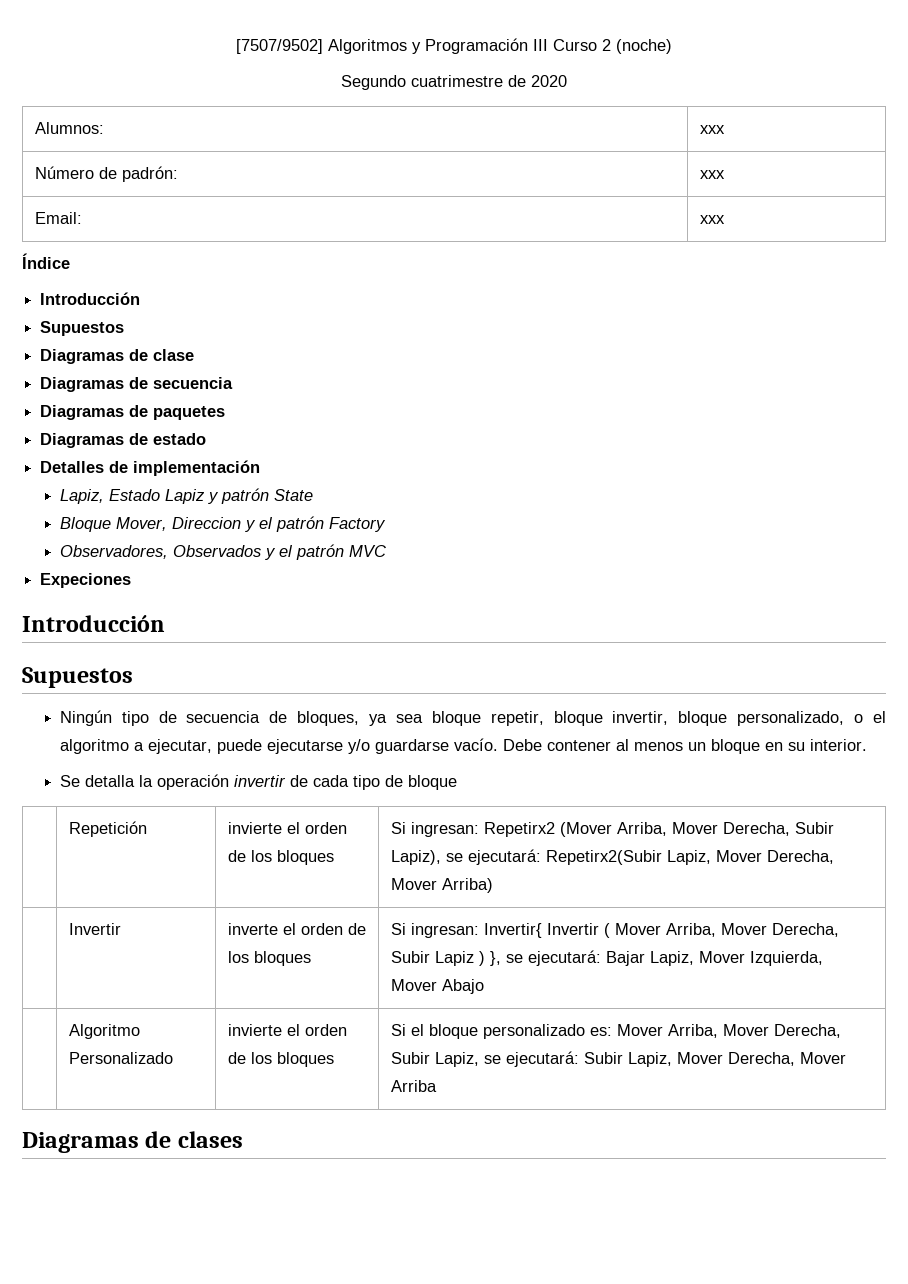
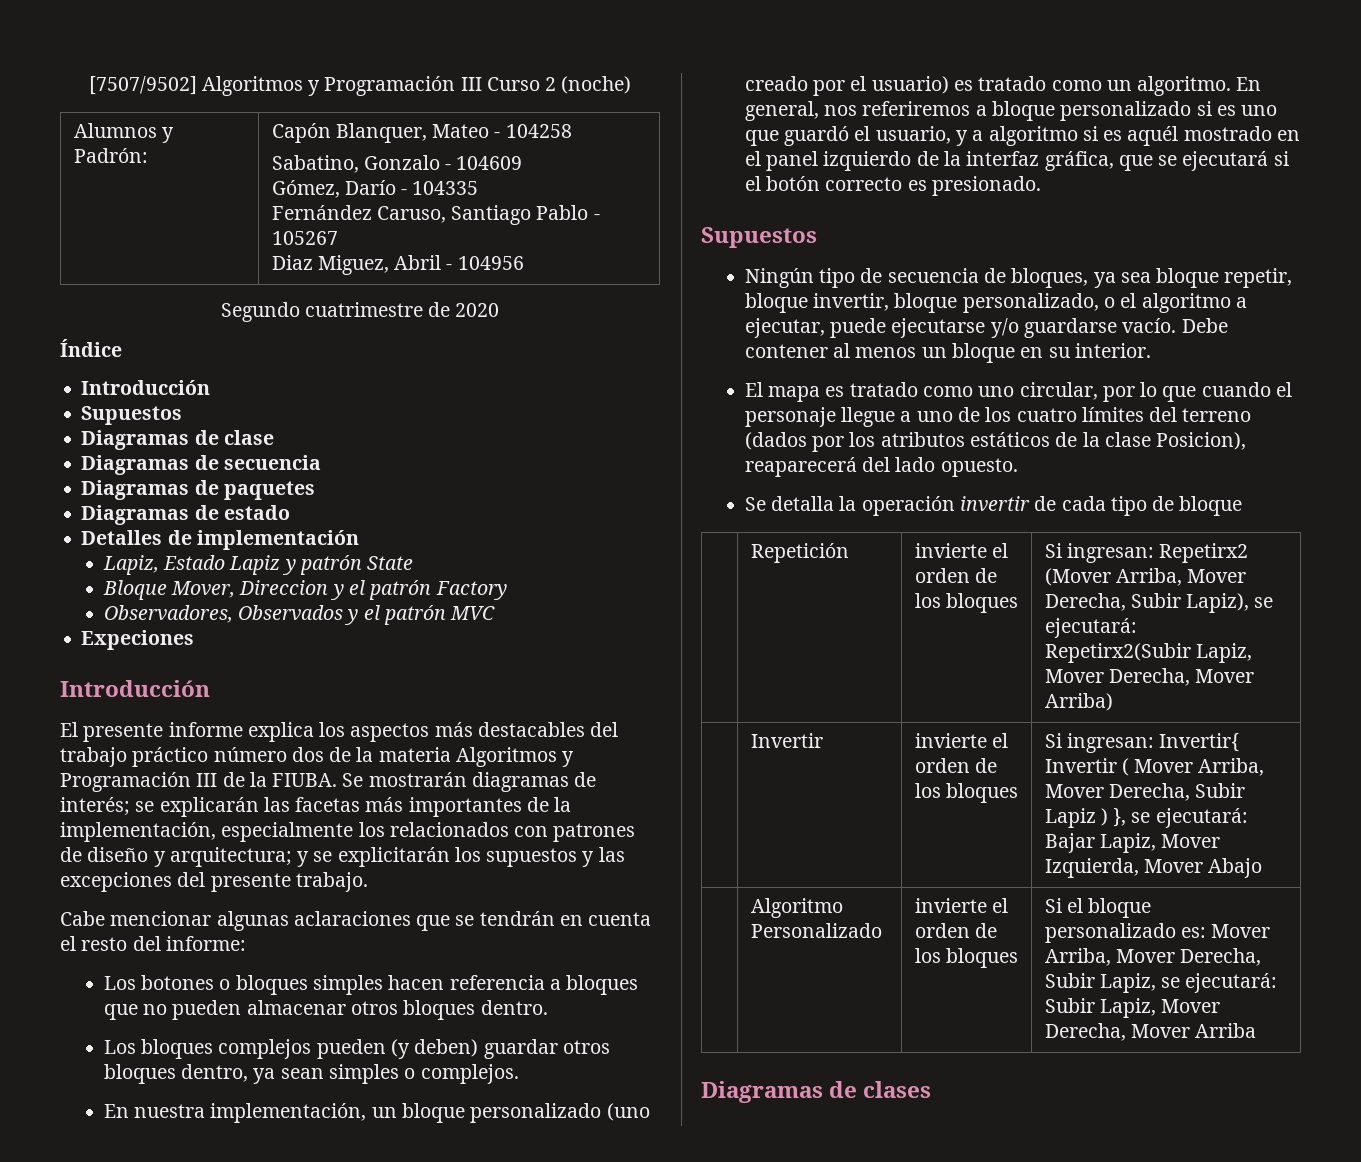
[341,75,567,90] [34,122,104,134] [699,125,725,134] [34,166,178,182] [699,170,725,179] [34,212,82,224] [699,215,725,224] // Segundo cuatrimestre de 2020 // Alumnos: | xxx // Número de padrón: | xxx // Email: | xxx -> [73,123,174,143] [73,148,148,163] [271,123,572,143] [271,155,523,173] [271,180,479,198] [271,205,600,225] [271,231,338,245] [271,255,524,275] [220,302,500,322] // Alumnos y Padrón: | Capón Blanquer, Mateo - 104258 // Sabatino, Gonzalo - 104609 // Gómez, Darío - 104335 // Fernández Caruso, Santiago Pablo - 105267 // Diaz Miguez, Abril - 104956 // Segundo cuatrimestre de 2020
(165, 623) none -> [60,722,619,742] [60,747,575,767] [60,772,597,792] [60,797,572,817] [60,822,636,842] [60,847,625,867] [60,872,368,892] [60,911,652,931] [60,936,246,951] [103,975,639,995] [103,1000,548,1020] [103,1039,610,1059] [103,1064,519,1084] [103,1103,650,1123] [744,76,1262,96] [744,101,1278,121] [744,126,1300,146] [744,151,1289,171] [744,176,1041,196] // El presente informe explica los aspectos más destacables del trabajo práctico número dos de la materia Algoritmos y Programación III de la FIUBA. Se mostrarán diagramas de interés; se explicarán las facetas más importantes de la implementación, especialmente los relacionados con patrones de diseño y arquitectura; y se explicitarán los supuestos y las excepciones del presente trabajo. // Cabe mencionar algunas aclaraciones que se tendrán en cuenta el resto del informe: // Los botones o bloques simples hacen referencia a bloques que no pueden almacenar otros bloques dentro. // Los bloques complejos pueden (y deben) guardar otros bloques dentro, ya sean simples o complejos. // En nuestra implementación, un bloque personalizado (uno creado por el usuario) es tratado como un algoritmo. En general, nos referiremos a bloque personalizado si es uno que guardó el usuario, y a algoritmo si es aquél mostrado en el panel izquierdo de la interfaz gráfica, que se ejecutará si el botón correcto es presionado.
(867, 745) none -> [744,382,1292,402] [744,407,1252,427] [744,432,1247,452] [744,457,1018,477] // El mapa es tratado como uno circular, por lo que cuando el personaje llegue a uno de los cuatro límites del terreno (dados por los atributos estáticos de la clase Posicion), reaparecerá del lado opuesto.
[227,923,278,935] inverte -> [914,733,987,748] invierte

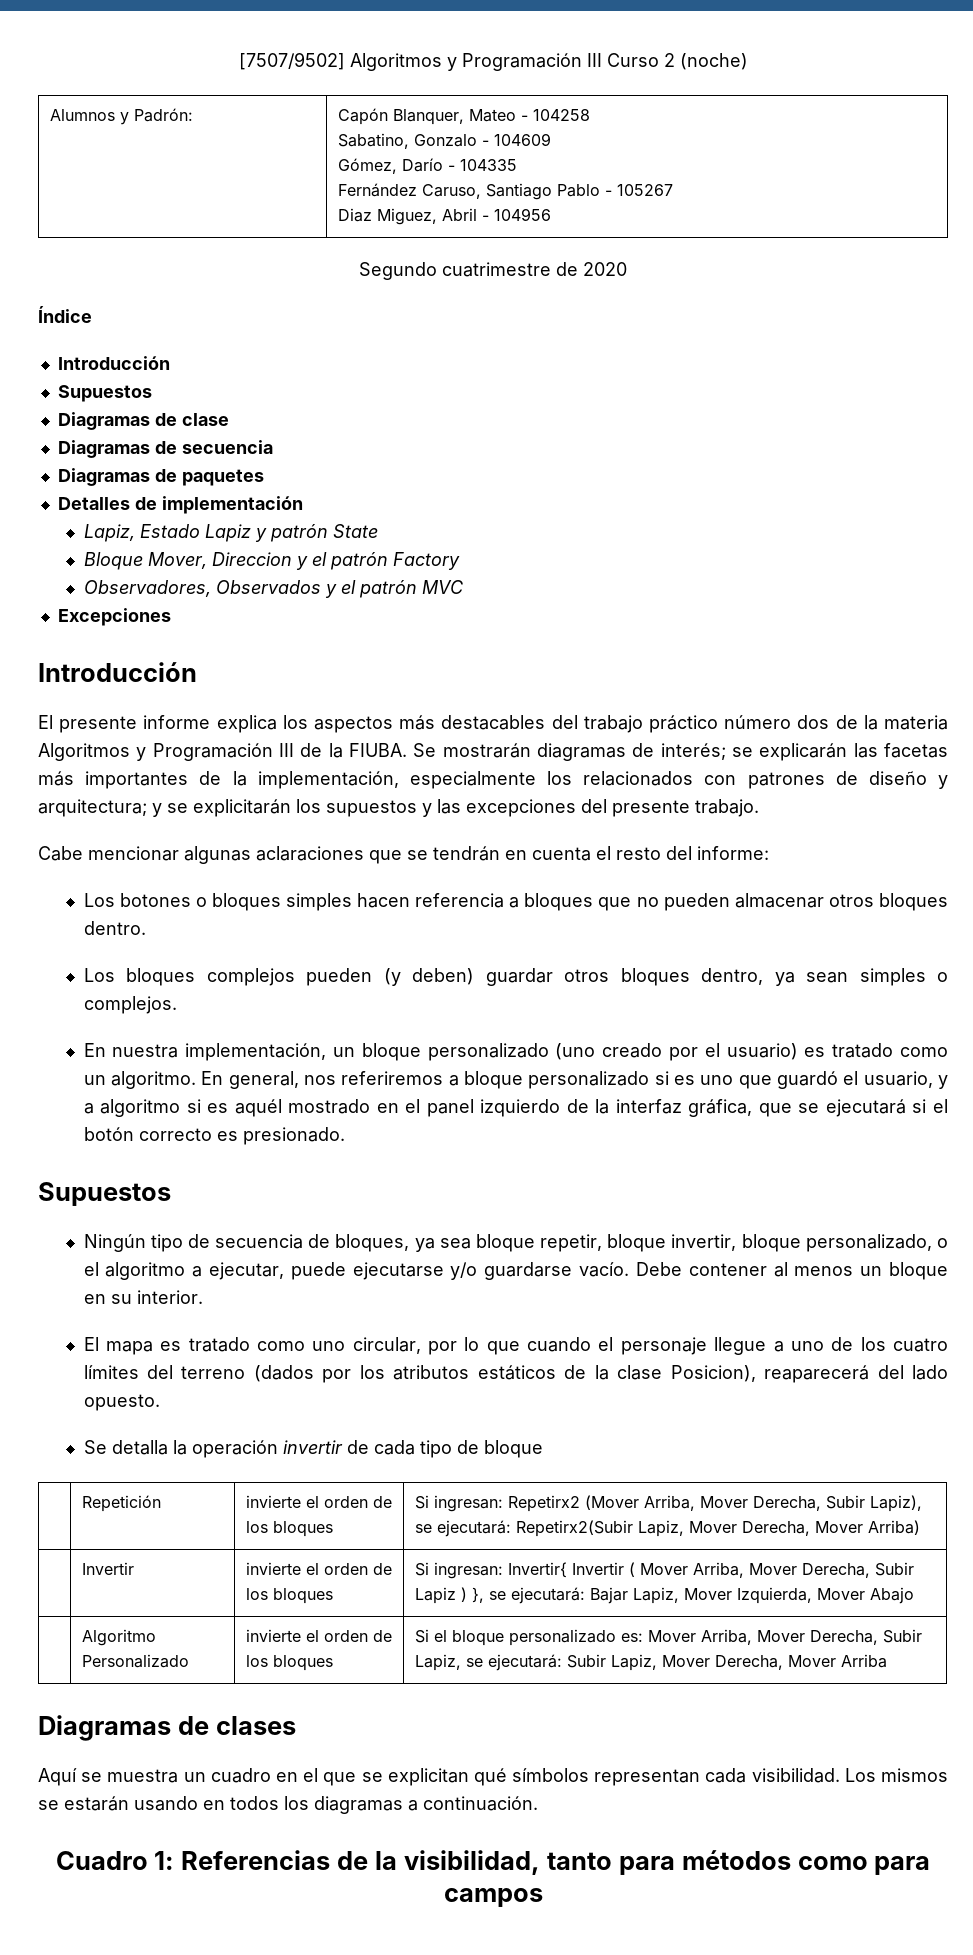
[81,505,290,525] // Diagramas de estado -> (264, 477) none
[81,630,195,650] Expeciones -> [57,608,171,626] Excepciones
(932, 1089) none -> [38,1768,948,1786] [38,1796,538,1814] [55,1850,931,1875] [443,1888,543,1907] // Aquí se muestra un cuadro en el que se explicitan qué símbolos representan cada visibilidad. Los mismos se estarán usando en todos los diagramas a continuación. // Cuadro 1: Referencias de la visibilidad, tanto para métodos como para campos

